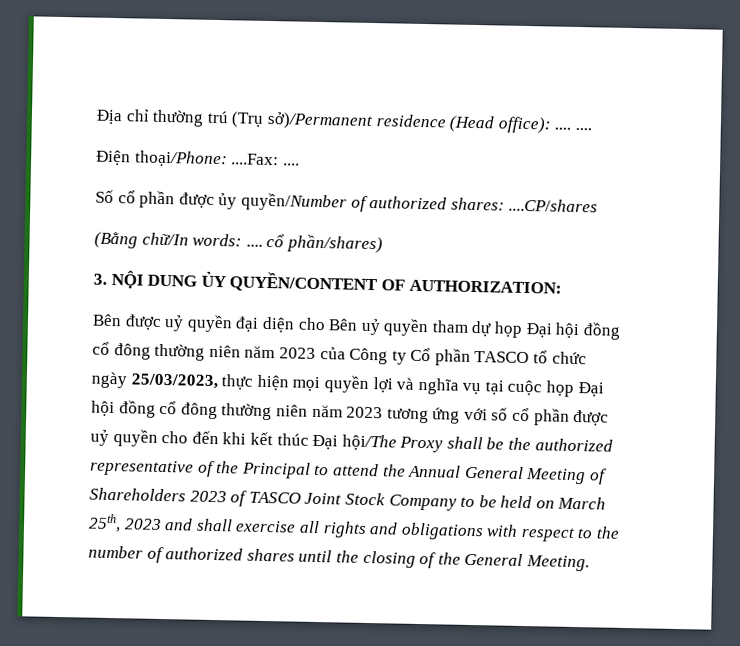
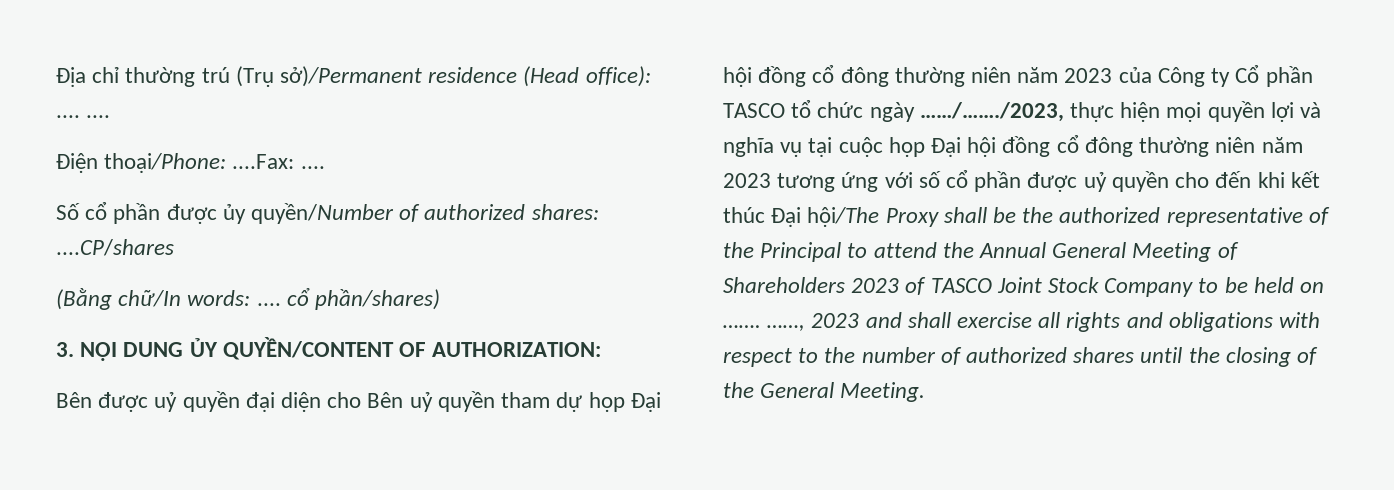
[130,373,218,390] 25/03/2023, -> [919,102,1064,122] ……/……./2023,
[557,496,607,510] [88,513,121,533] March 25th, -> [723,325,806,331] ……. ……,

